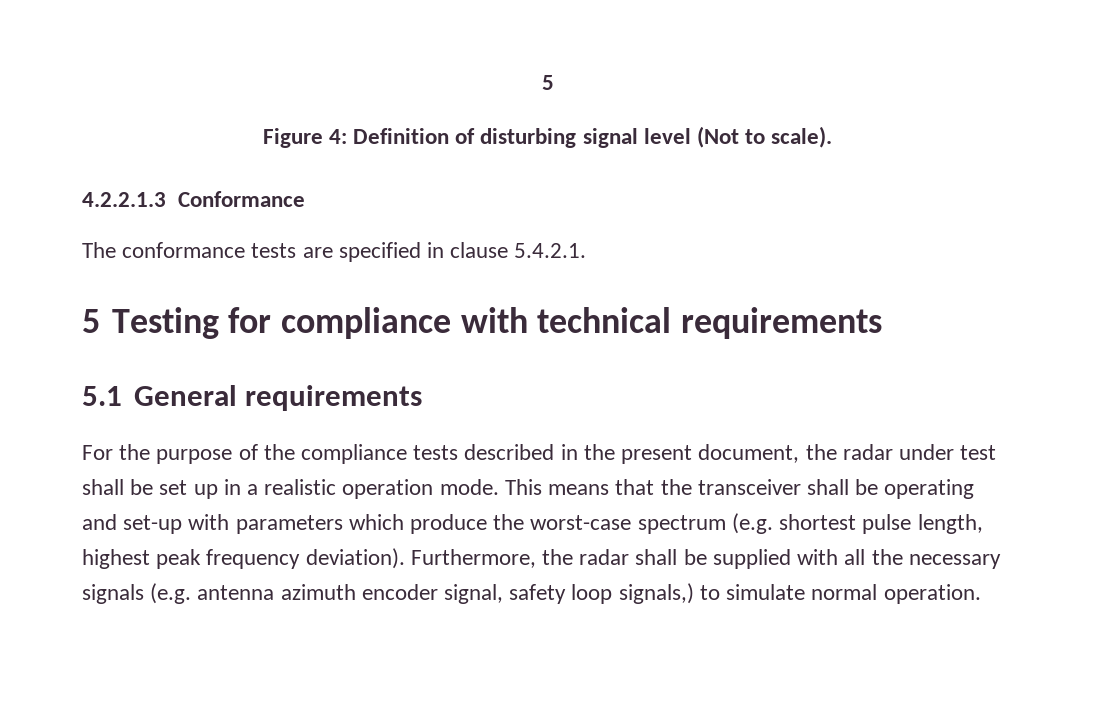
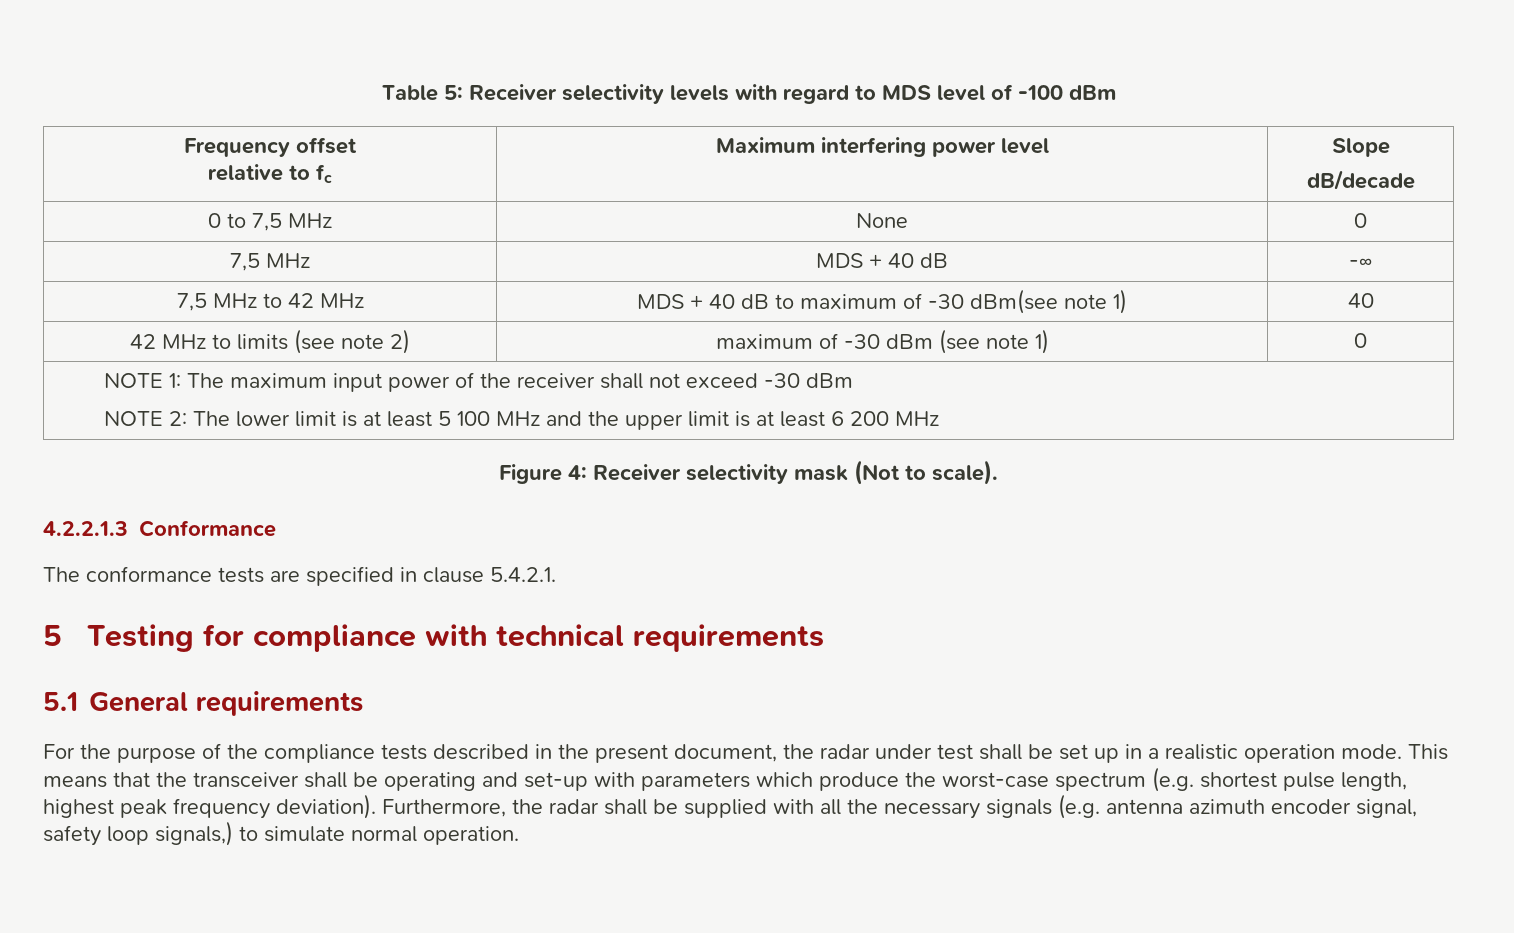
[541,75,554,90] [262,128,691,148] 5 // Figure 4: Definition of disturbing signal level -> [381,84,1116,104] [184,137,357,157] [208,164,332,183] [715,137,1049,157] [1331,138,1390,157] [1306,170,1415,190] [208,213,332,231] [856,213,908,228] [1354,213,1367,228] [230,253,310,271] [816,253,948,268] [1349,258,1372,268] [176,293,364,311] [637,289,1127,314] [1347,293,1374,308] [130,329,410,354] [715,329,1049,354] [1354,333,1367,348] [104,372,854,392] [104,411,940,430] [499,464,848,484] Table 5: Receiver selectivity levels with regard to MDS level of -100 dBm // Frequency offset // relative to fc | Maximum interfering power level | Slope // dB/decade // 0 to 7,5 MHz | None | 0 // 7,5 MHz | MDS + 40 dB | -∞ // 7,5 MHz to 42 MHz | MDS + 40 dB to maximum of -30 dBm(see note 1) | 40 // 42 MHz to limits (see note 2) | maximum of -30 dBm (see note 1) | 0 // NOTE 1: The maximum input power of the receiver shall not exceed -30 dBm // NOTE 2: The lower limit is at least 5 100 MHz and the upper limit is at least 6 200 MHz // Figure 4: Receiver selectivity mask

